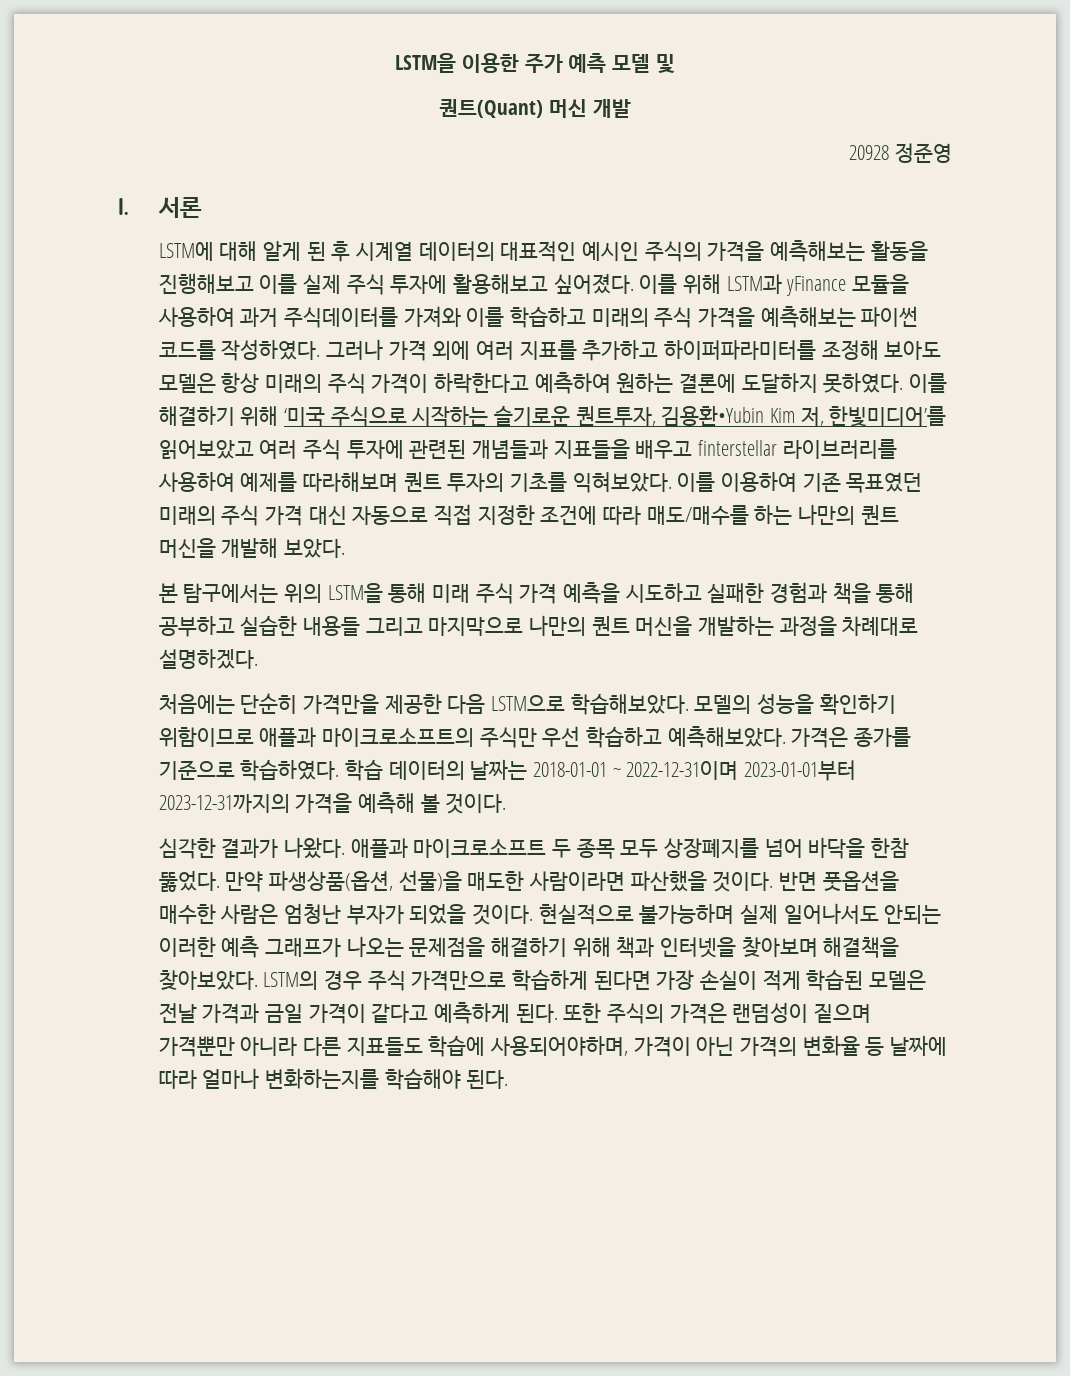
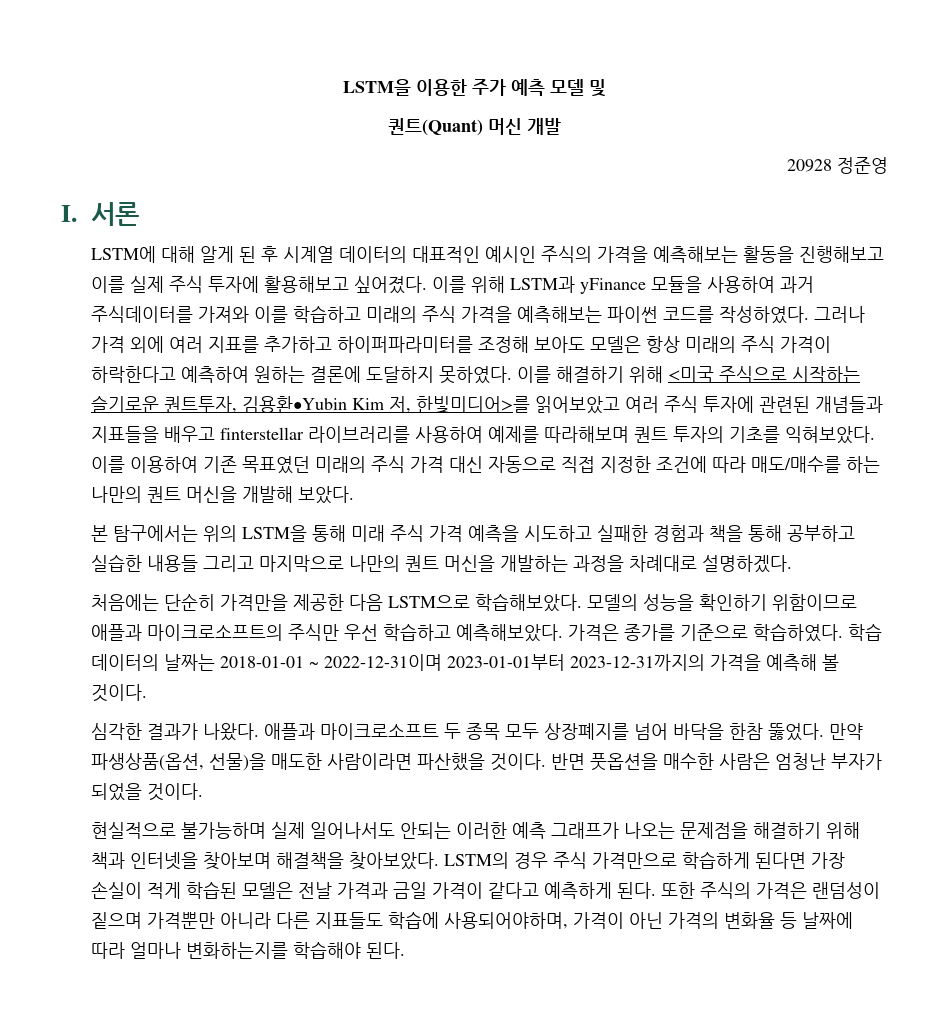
[284,407,326,427] ‘미국 -> [667,366,714,383] <미국
[829,406,947,427] 한빛미디어’를 -> [415,396,530,414] 한빛미디어>를
(534, 914) none -> (203, 792) //

